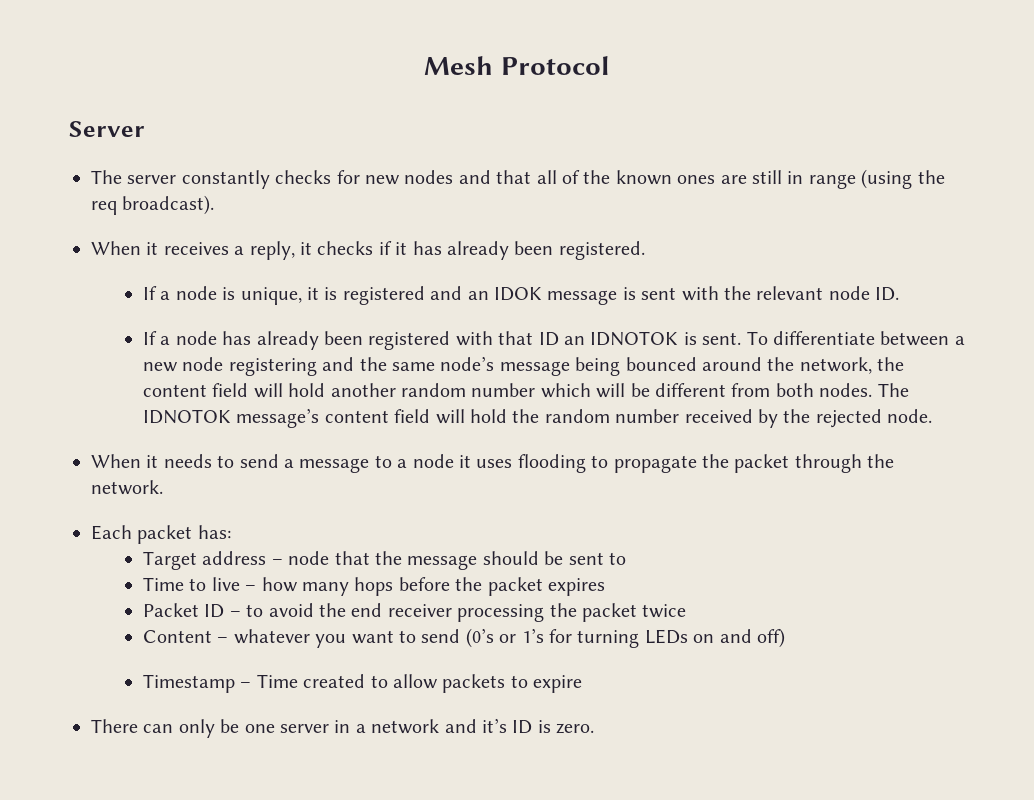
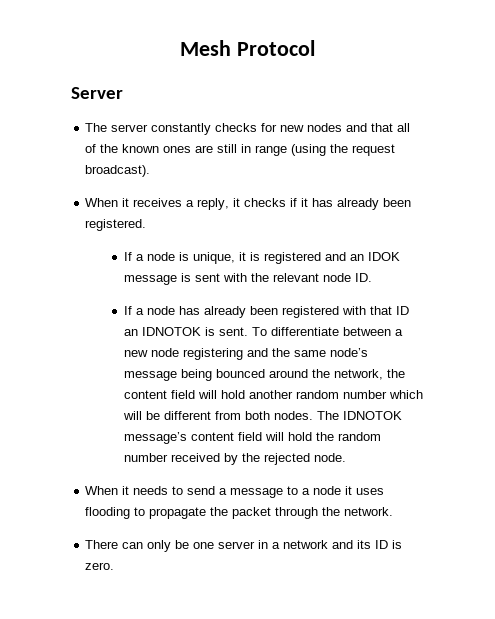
[91,201,117,215] req -> [352,144,396,156] request
[91,525,231,544] [142,551,626,570] [142,577,605,596] [142,603,687,622] [142,628,785,648] [142,674,583,693] // Each packet has: // Target address – node that the message should be sent to // Time to live – how many hops before the packet expires // Packet ID – to avoid the end receiver processing the packet twice // Content – whatever you want to send (0’s or 1’s for turning LEDs on and off) // Timestamp – Time created to allow packets to expire -> (394, 511) none
[481,718,507,733] it’s -> [357,540,372,549] its

